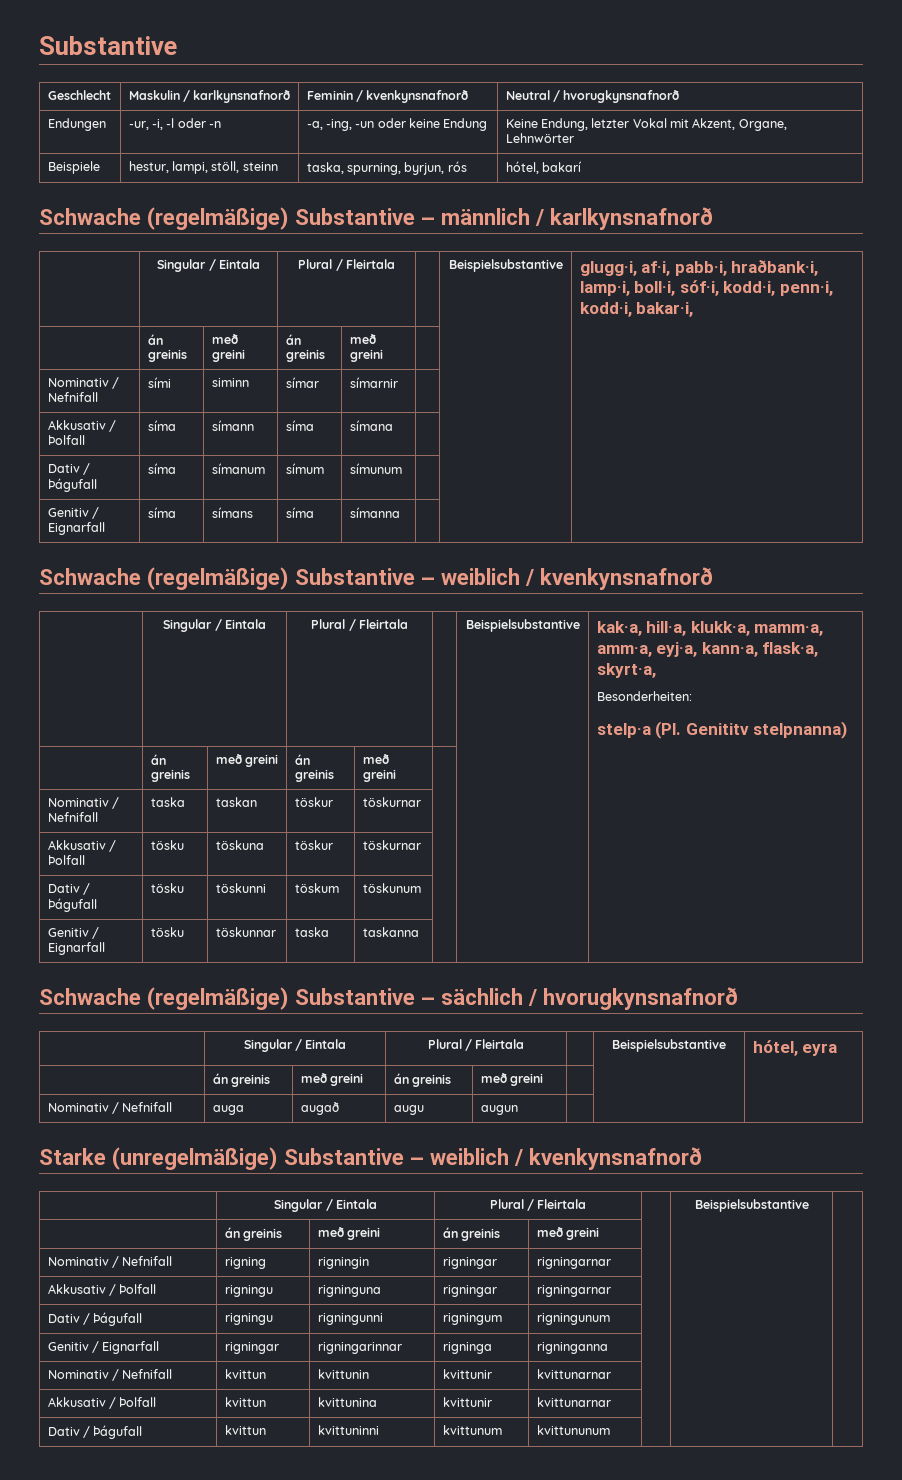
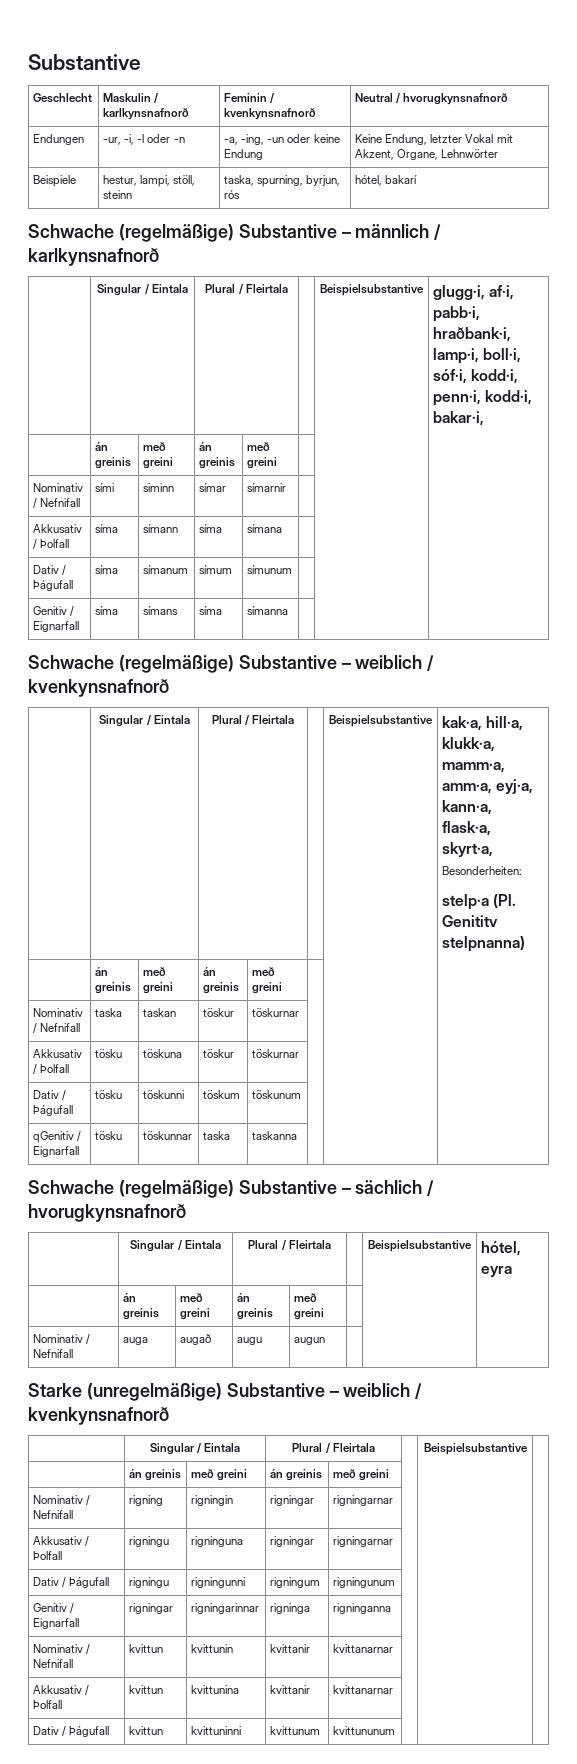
[47,928,89,937] Genitiv -> [33,1131,75,1143] qGenitiv
[442,1369,492,1379] [536,1369,611,1379] kvittunir | kvittunarnar -> [270,1644,311,1653] [333,1644,394,1653] kvittanir | kvittanarnar
[442,1397,492,1407] [536,1397,611,1407] kvittunir | kvittunarnar -> [270,1685,311,1694] [333,1685,394,1694] kvittanir | kvittanarnar

